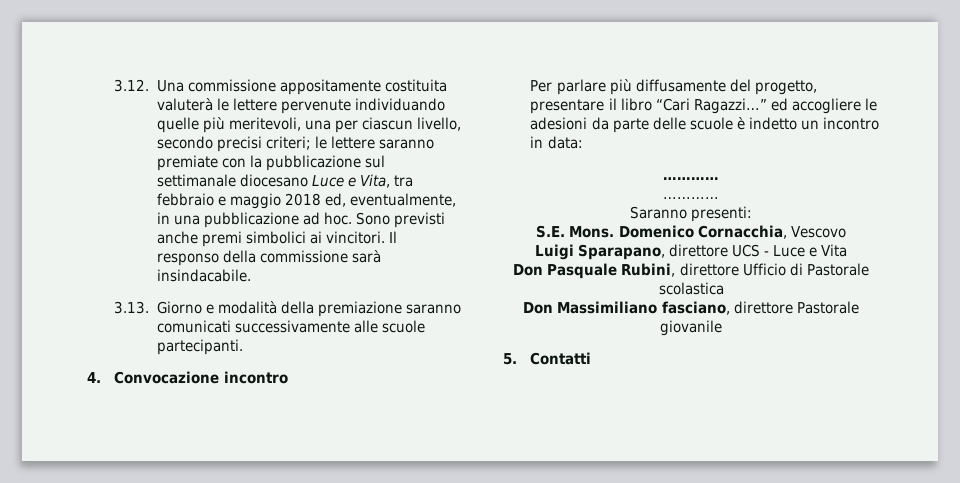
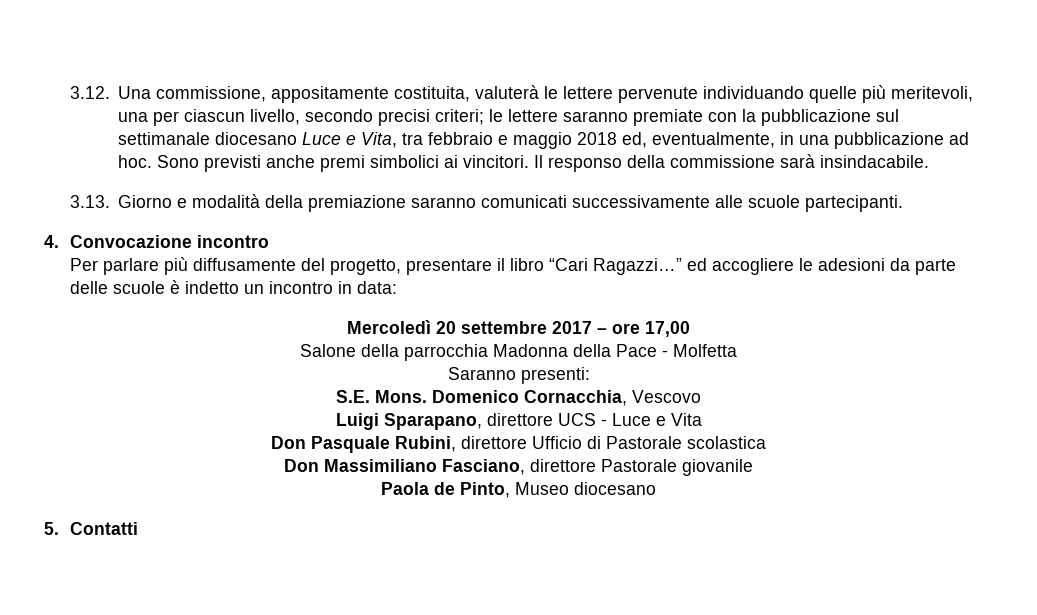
[188,79,448,95] commissione appositamente costituita -> [156,86,471,103] commissione, appositamente costituita,
[663,177,719,180] [663,197,719,199] ………… // ………… -> [347,320,690,337] [300,344,737,361] Mercoledì 20 settembre 2017 – ore 17,00 // Salone della parrocchia Madonna della Pace - Molfetta
[661,301,730,315] fasciano, -> [442,459,525,475] Fasciano,
(722, 328) none -> [381,482,656,498] // Paola de Pinto, Museo diocesano

